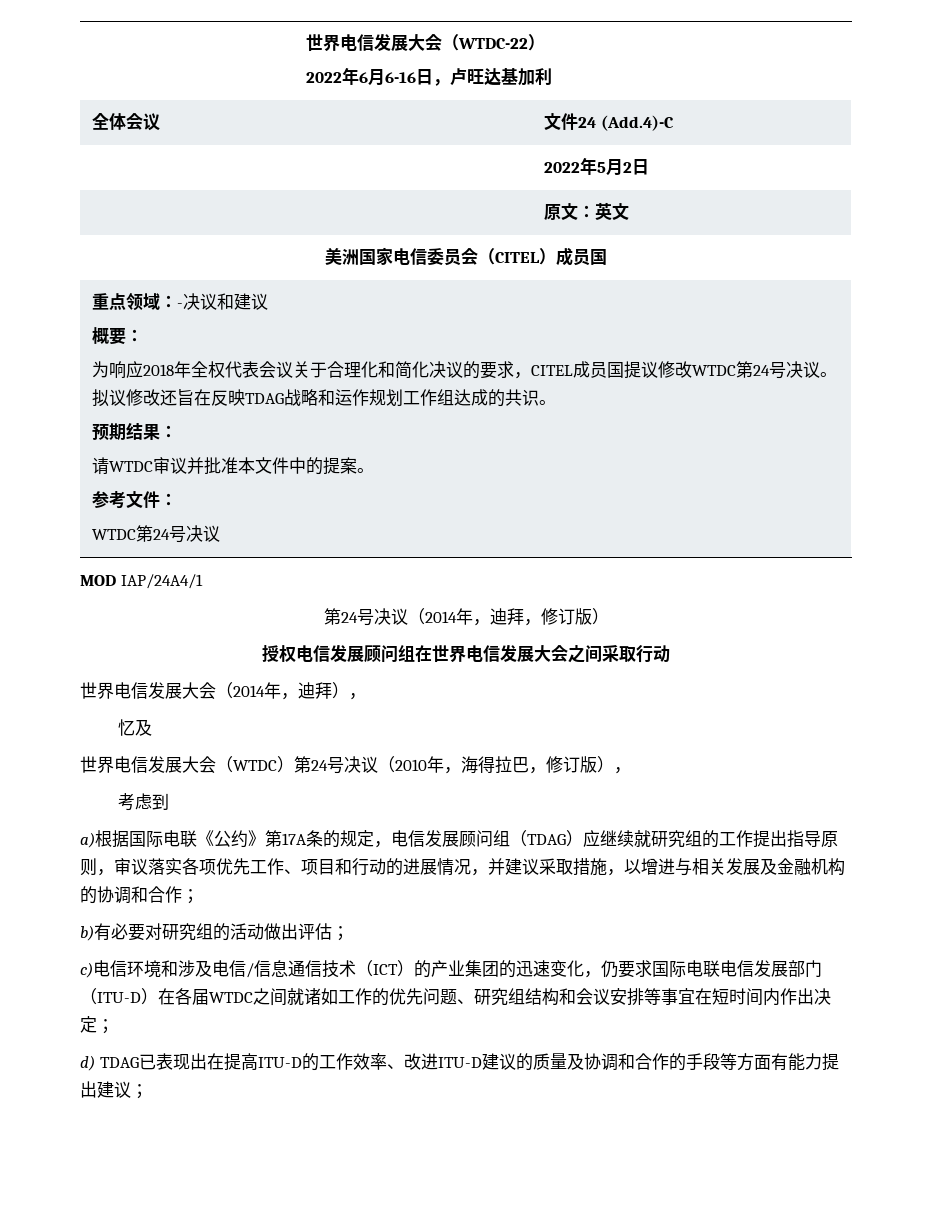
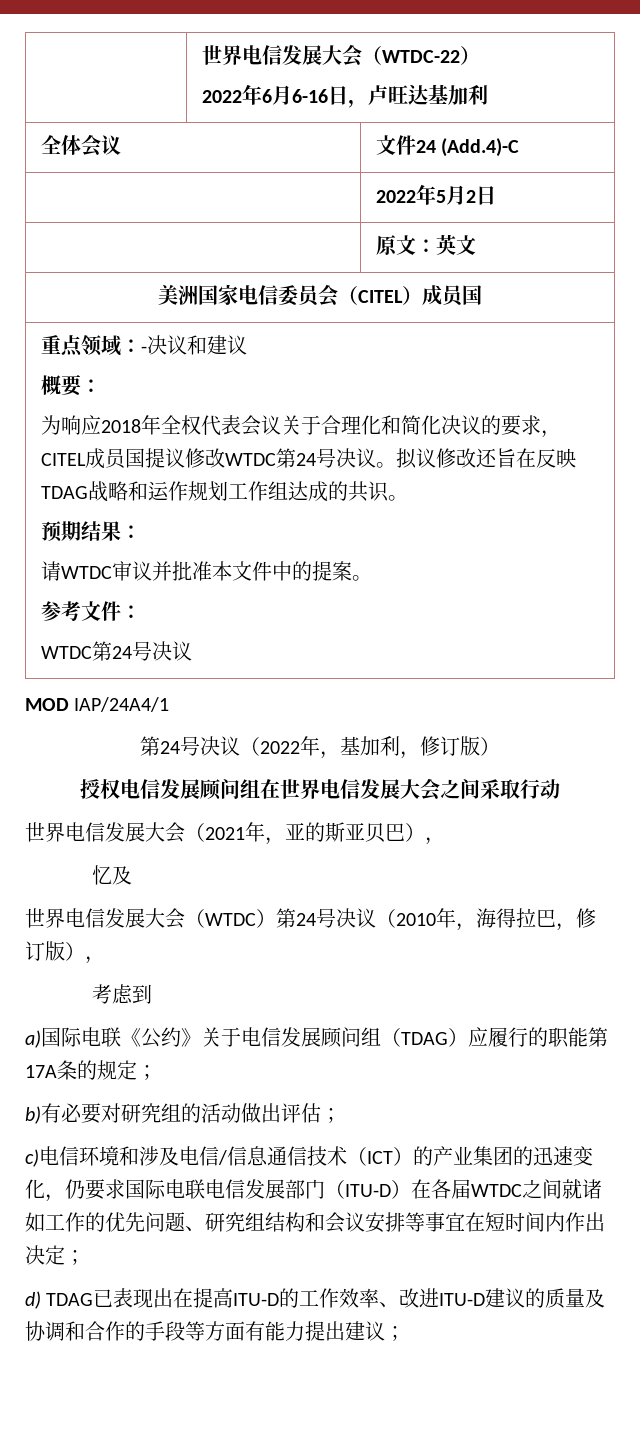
[424,608,524,626] 2014年，迪拜 -> [260,736,400,759] 2022年，基加利
[233,682,332,700] 2014年，迪拜 -> [205,822,405,845] 2021年，亚的斯亚贝巴
[95,830,129,848] 根据 -> (41, 1039) none
[265,830,391,848] 第17A条的规定， -> [201,1027,241,1047] 关于
[600,830,838,848] [80,858,845,876] [80,886,182,904] 继续就研究组的工作提出指导原则，审议落实各项优先工作、项目和行动的进展情况，并建议采取措施，以增进与相关发展及金融机构的协调和合作 -> [488,1027,608,1048] [25,1060,137,1080] 履行的职能第17A条的规定

